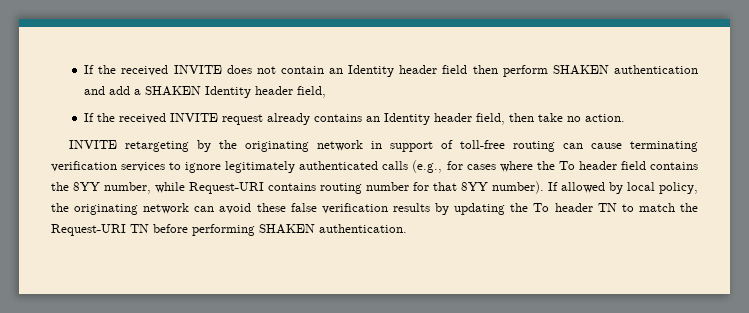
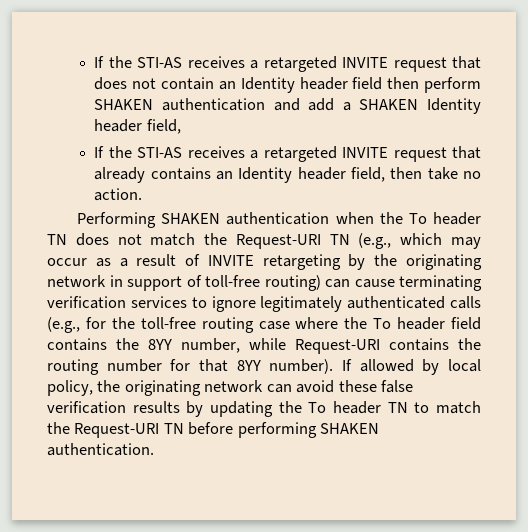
[84,65,222,76] If the received INVITE -> [94,56,482,72] If the STI-AS receives a retargeted INVITE request that
[119,113,264,125] received INVITE request -> [137,146,482,162] STI-AS receives a retargeted INVITE request that
(626, 118) none -> [77,212,481,228] [47,233,481,249] [47,254,201,267] Performing SHAKEN authentication when the To header TN does not match the Request-URI TN (e.g., which may occur as a result of
[512,141,555,152] routing -> [264,275,321,291] routing)
[466,164,496,170] cases -> [111,317,290,333] the toll-free routing case
(316, 187) none -> [458,338,481,350] the

